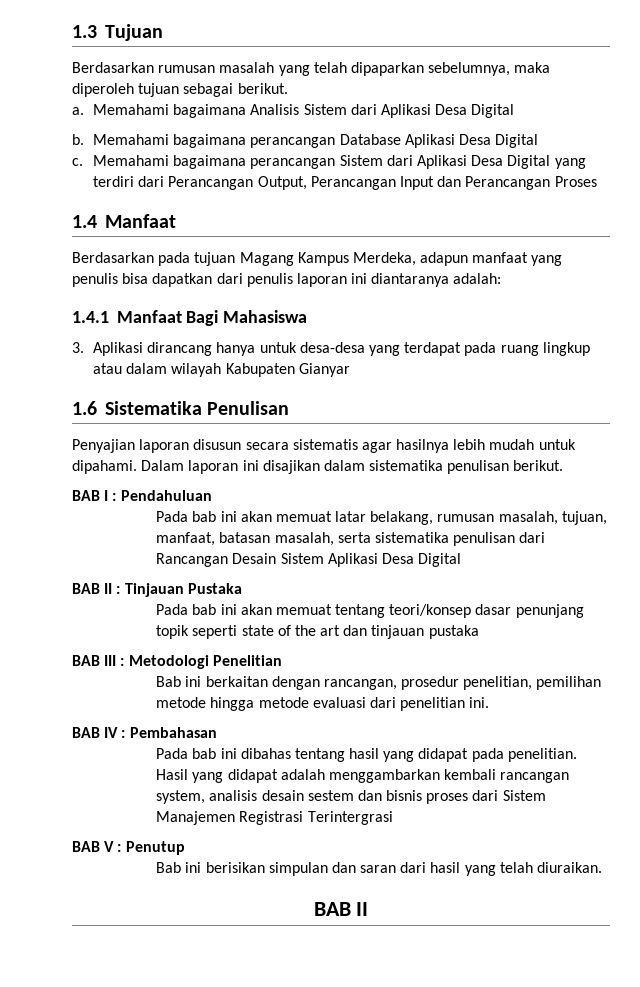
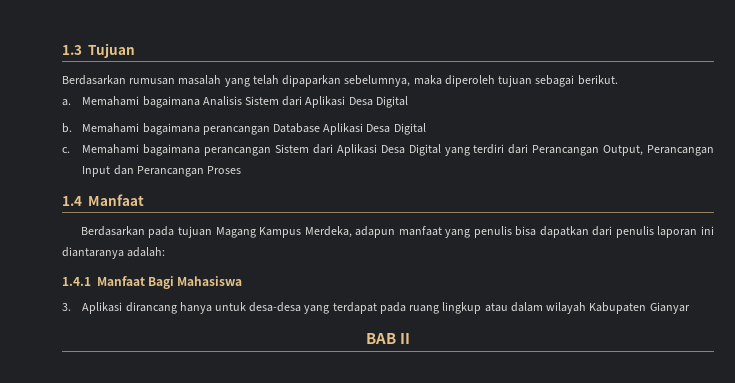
[72,401,290,415] [72,439,576,453] [72,460,564,474] [72,490,212,501] [156,511,607,525] [156,532,546,546] [156,553,462,567] [72,583,242,597] [156,604,584,618] [156,625,479,639] [72,655,282,669] [156,676,602,690] [156,697,490,711] [72,727,217,738] [156,748,577,762] [156,769,570,783] [156,790,546,804] [156,811,393,825] [72,841,185,855] [156,862,602,876] // 1.6 Sistematika Penulisan // Penyajian laporan disusun secara sistematis agar hasilnya lebih mudah untuk dipahami. Dalam laporan ini disajikan dalam sistematika penulisan berikut. // BAB I : Pendahuluan // Pada bab ini akan memuat latar belakang, rumusan masalah, tujuan, manfaat, batasan masalah, serta sistematika penulisan dari Rancangan Desain Sistem Aplikasi Desa Digital // BAB II : Tinjauan Pustaka // Pada bab ini akan memuat tentang teori/konsep dasar penunjang topik seperti state of the art dan tinjauan pustaka // BAB III : Metodologi Penelitian // Bab ini berkaitan dengan rancangan, prosedur penelitian, pemilihan metode hingga metode evaluasi dari penelitian ini. // BAB IV : Pembahasan // Pada bab ini dibahas tentang hasil yang didapat pada penelitian. Hasil yang didapat adalah menggambarkan kembali rancangan system, analisis desain sestem dan bisnis proses dari Sistem Manajemen Registrasi Terintergrasi // BAB V : Penutup // Bab ini berisikan simpulan dan saran dari hasil yang telah diuraikan. -> (690, 308) none

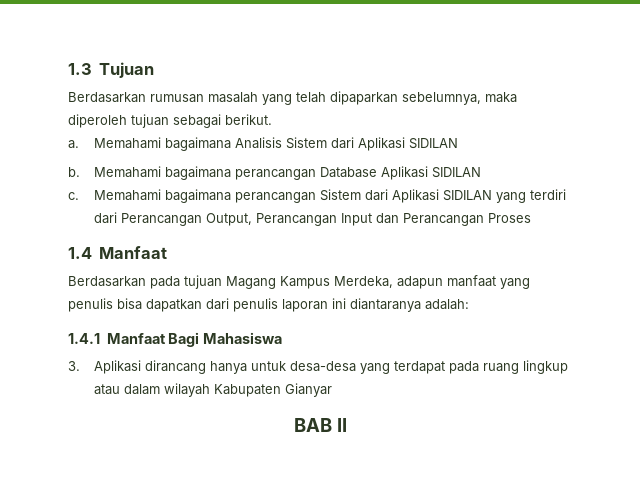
[348,96,408,108] Desa Digital -> [408,138,458,149] SIDILAN
[366,123,426,135] Desa Digital -> [431,167,481,178] SIDILAN
[380,144,441,156] Desa Digital -> [442,190,492,201] SIDILAN

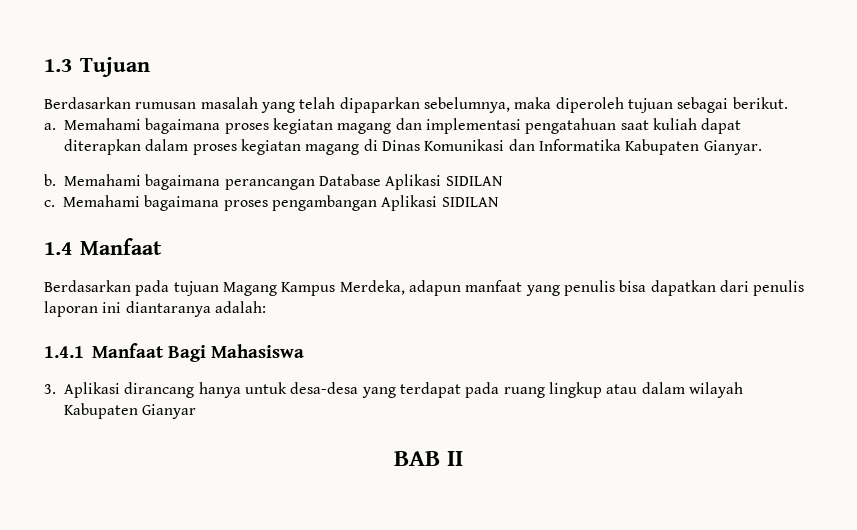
[234,137,458,151] Analisis Sistem dari Aplikasi SIDILAN -> [224,118,742,134] [64,139,762,155] proses kegiatan magang dan implementasi pengatahuan saat kuliah dapat diterapkan dalam proses kegiatan magang di Dinas Komunikasi dan Informatika Kabupaten Gianyar.
[234,189,566,203] [93,212,531,226] perancangan Sistem dari Aplikasi SIDILAN yang terdiri dari Perancangan Output, Perancangan Input dan Perancangan Proses -> [223,195,499,211] proses pengambangan Aplikasi SIDILAN

